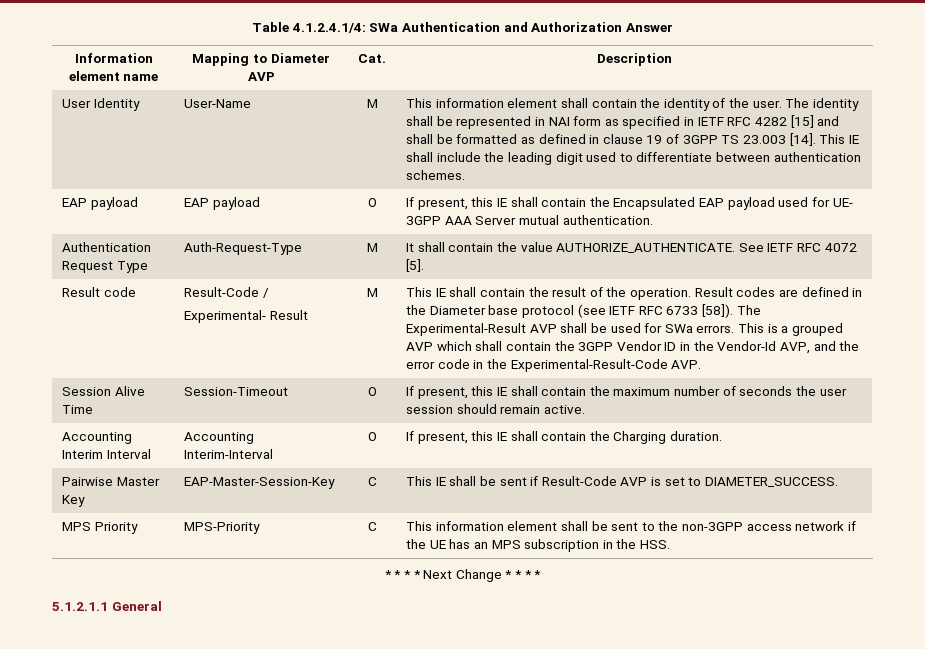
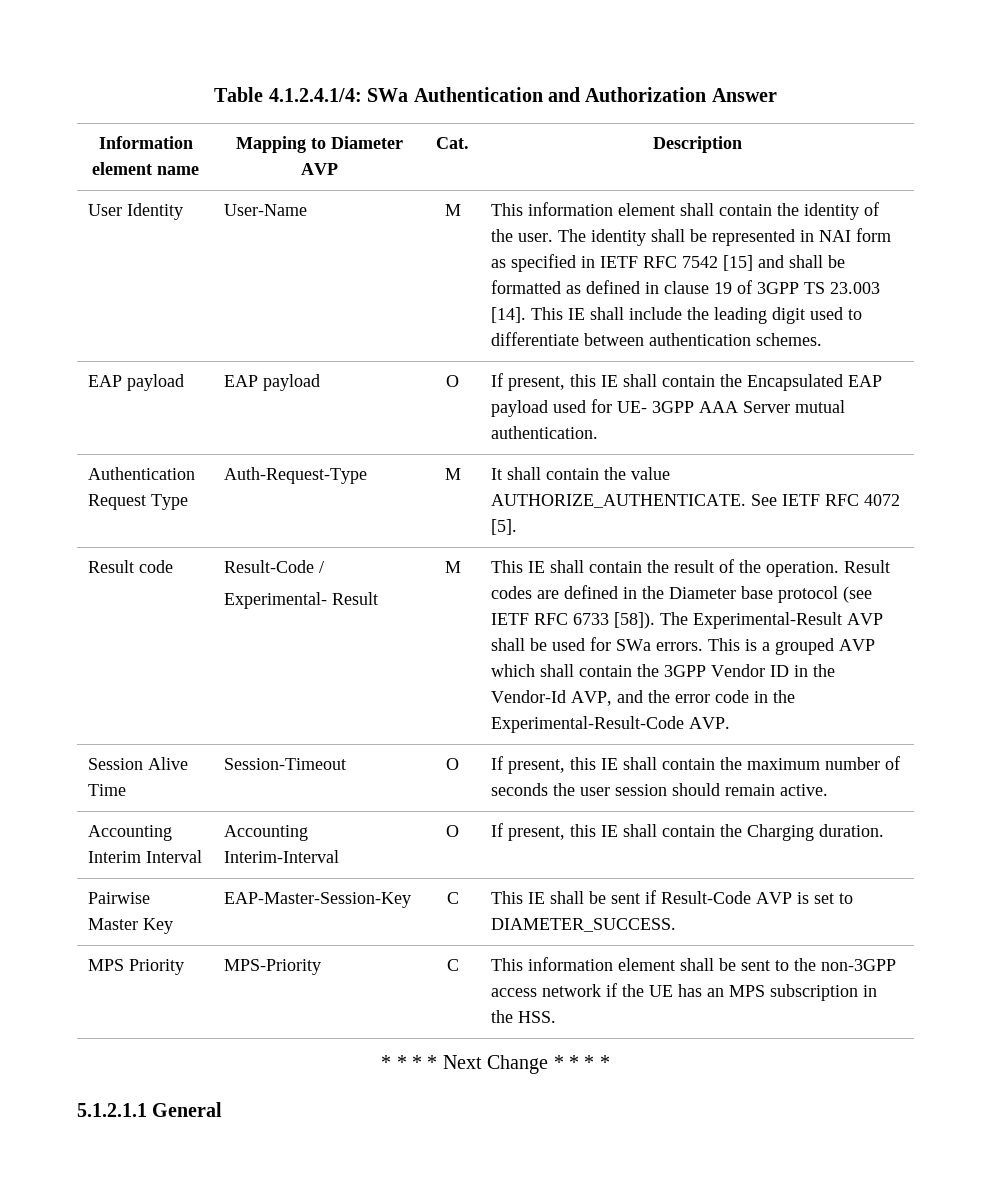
[755,117,788,126] 4282 -> [681,256,718,268] 7542

